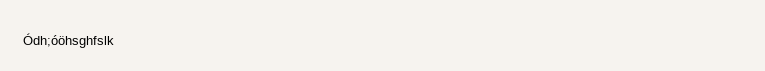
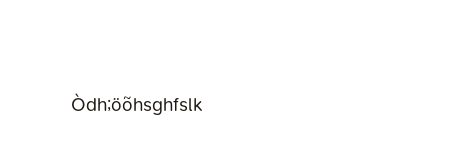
[23,33,114,48] Ódh;óöhsghfslk -> [71,92,203,115] Òdh;öõhsghfslk

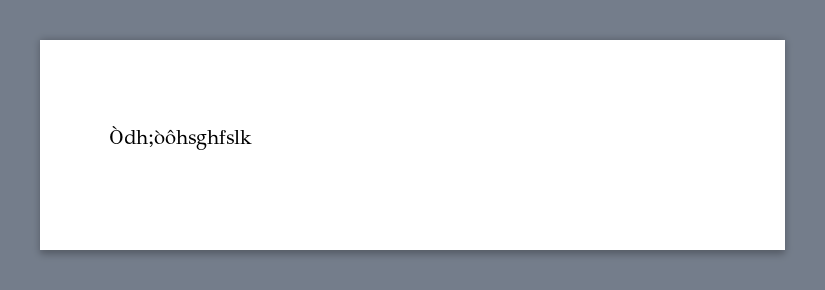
[71,92,203,115] Òdh;öõhsghfslk -> [109,126,252,150] Òdh;òôhsghfslk

